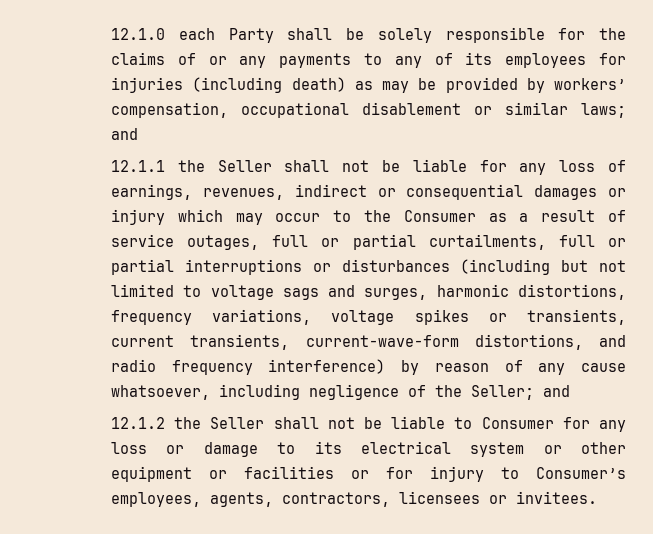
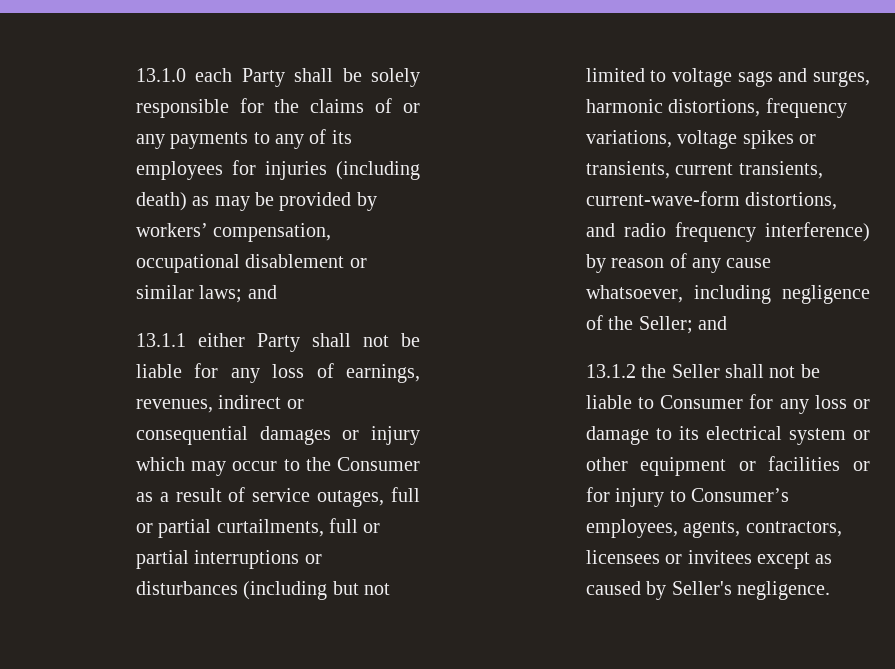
[111,28,166,40] 12.1.0 -> [135,68,186,82] 13.1.0
[111,160,272,172] 12.1.1 the Seller -> [135,333,300,352] 13.1.1 either Party
[111,417,166,429] 12.1.2 -> [585,364,636,378] 13.1.2
[516,491,598,504] invitees. -> [687,550,833,569] [585,581,830,600] invitees except as caused by Seller's negligence.

